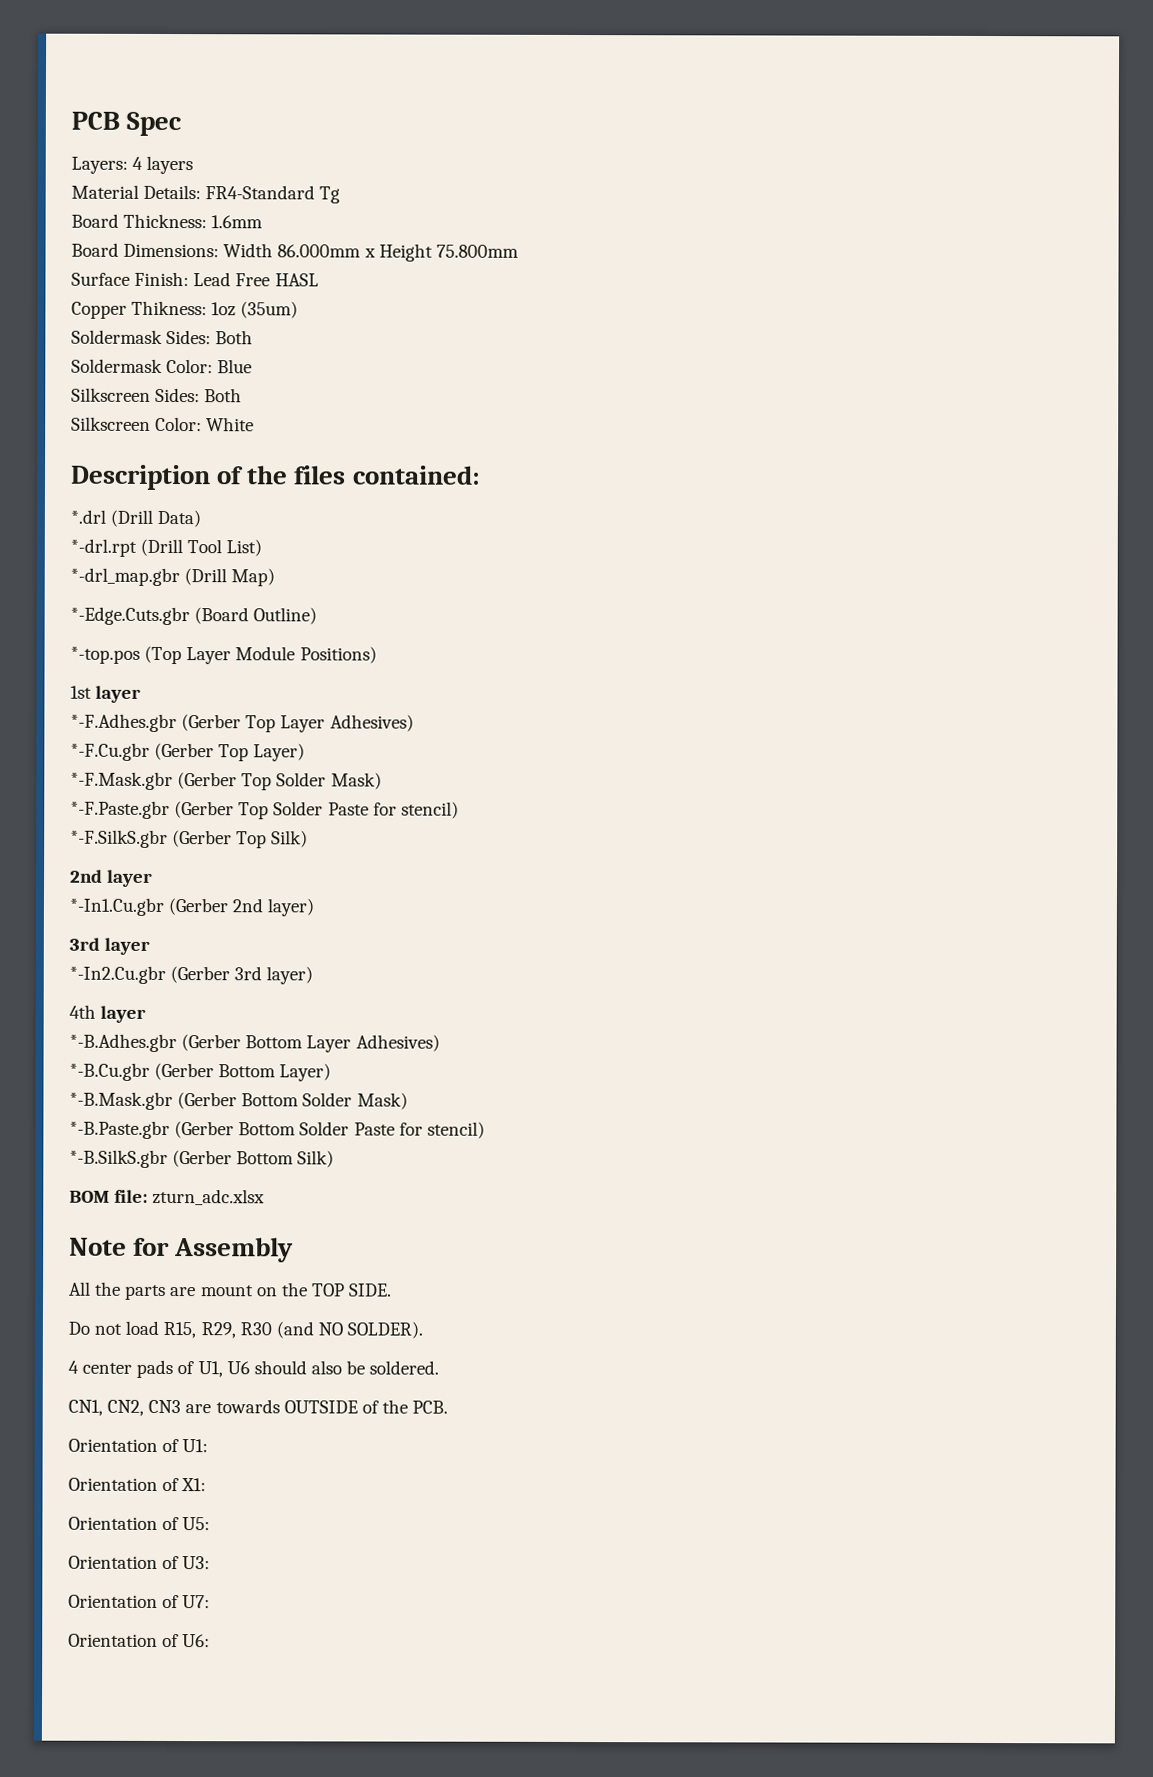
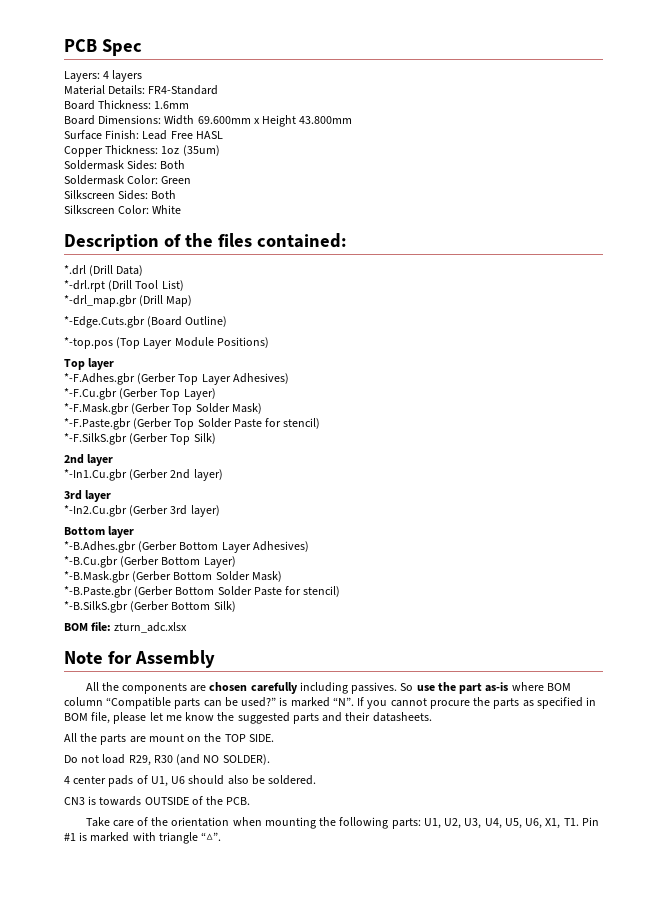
[319,186,341,204] Tg -> (219, 90) none
[277,244,362,258] 86.000mm -> [197,116,251,124] 69.600mm
[435,244,519,258] 75.800mm -> [299,116,353,124] 43.800mm
[131,300,208,316] Thikness: -> [105,145,159,154] Thickness:
[217,359,253,374] Blue -> [161,176,192,184] Green
[70,685,92,699] 1st -> [64,359,85,370] Top
[69,1004,96,1019] 4th -> [64,527,105,535] Bottom
(295, 1250) none -> [85,682,571,694] [64,697,597,709] [64,712,432,724] // All the components are chosen carefully including passives. So use the part as-is where BOM column “Compatible parts can be used?” is marked “N”. If you cannot procure the parts as specified in BOM file, please let me know the suggested parts and their datasheets.
[163,1321,197,1339] R15, -> (126, 759) none
[68,1399,212,1416] CN1, CN2, CN3 are -> [64,796,97,805] CN3 is
[68,1438,209,1453] [68,1477,207,1492] [68,1516,211,1531] [68,1555,211,1570] [68,1594,211,1609] [68,1633,211,1648] Orientation of U1: // Orientation of X1: // Orientation of U5: // Orientation of U3: // Orientation of U7: // Orientation of U6: -> [85,817,599,829] [64,832,222,844] Take care of the orientation when mounting the following parts: U1, U2, U3, U4, U5, U6, X1, T1. Pin #1 is marked with triangle “△”.

